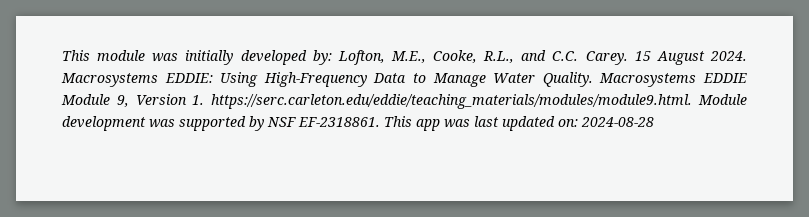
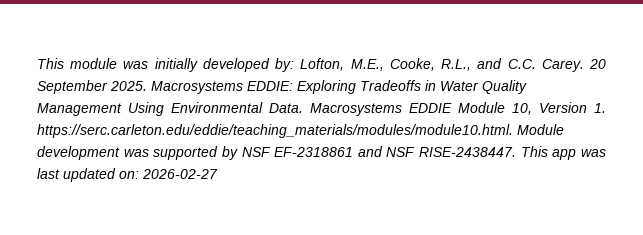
[634,51,747,65] [61,72,593,87] 15 August 2024. Macrosystems EDDIE: Using High-Frequency Data to Manage Water Quality. -> [589,59,606,69] [37,80,527,94] [37,102,303,116] 20 September 2025. Macrosystems EDDIE: Exploring Tradeoffs in Water Quality Management Using Environmental Data.
[116,95,129,108] 9, -> [512,103,532,115] 10,
[211,94,693,109] https://serc.carleton.edu/eddie/teaching_materials/modules/module9.html. -> [37,124,513,138] https://serc.carleton.edu/eddie/teaching_materials/modules/module10.html.
[298,117,380,127] EF-2318861. -> [274,146,517,157] EF-2318861 and NSF RISE-2438447.
[581,117,654,127] 2024-08-28 -> [142,169,218,179] 2026-02-27

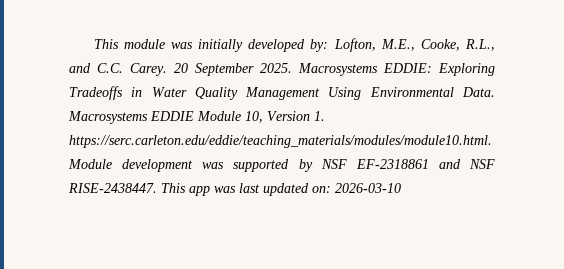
[142,169,218,179] 2026-02-27 -> [335,183,401,193] 2026-03-10

